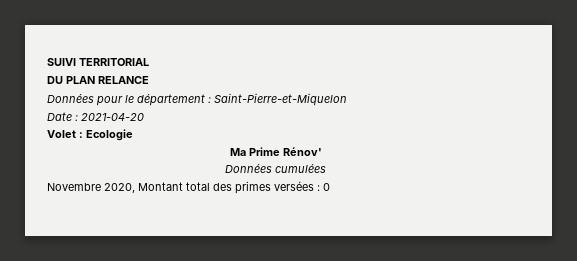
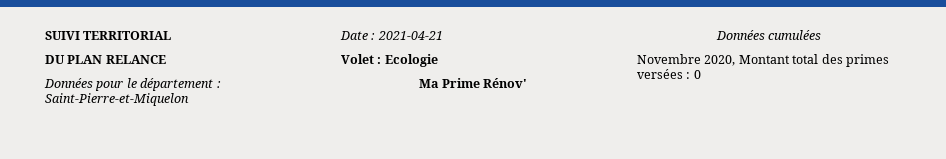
[81,113,144,121] 2021-04-20 -> [377,31,443,40] 2021-04-21

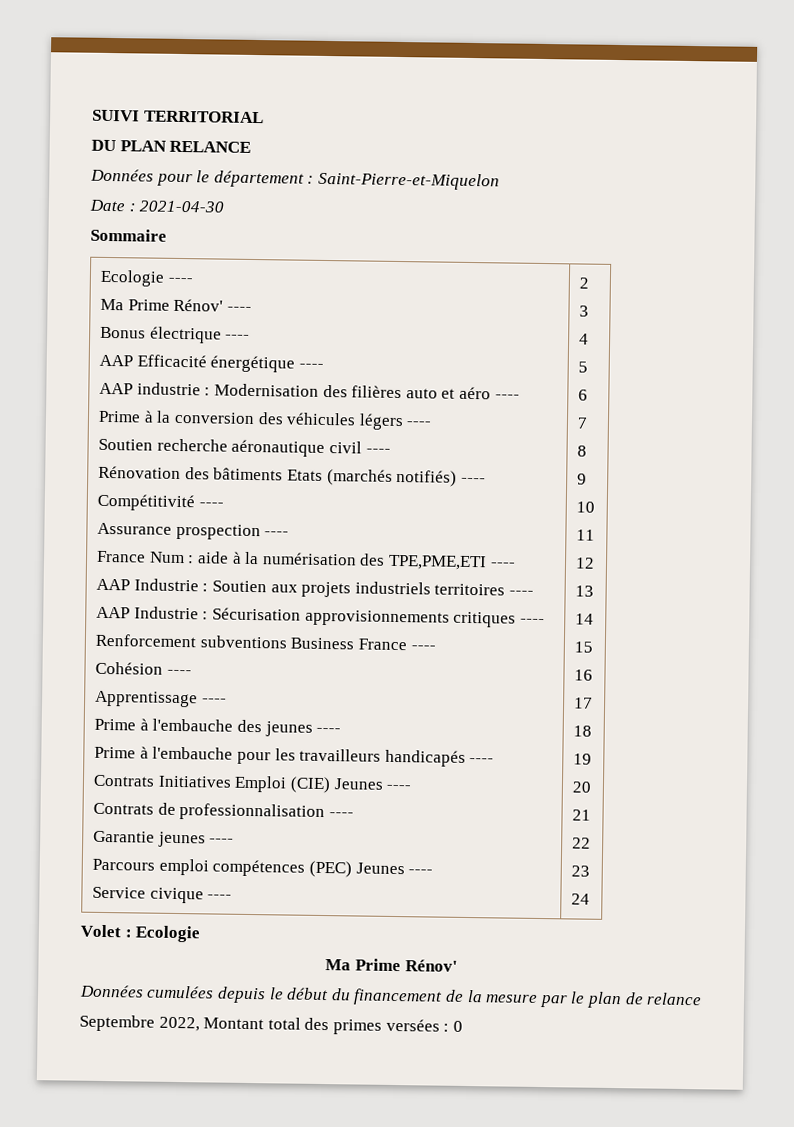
[377,31,443,40] 2021-04-21 -> [139,200,225,213] [90,228,167,242] [100,269,193,287] [100,298,253,312] [100,326,251,344] [99,354,325,373] [99,382,520,400] [98,410,432,431] [98,438,391,458] [98,465,486,487] [97,493,224,512] [97,522,290,541] [96,550,516,571] [96,578,534,598] [96,606,545,628] [95,633,436,651] [95,661,192,676] [95,690,227,708] [94,718,342,737] [94,746,495,767] [93,774,412,794] [93,802,355,822] [93,830,235,848] [92,858,434,878] [92,886,233,904] [579,277,590,289] [579,305,590,317] [579,333,590,345] [578,361,589,373] [578,389,589,401] [577,417,589,429] [577,445,588,457] [577,473,588,485] [576,501,596,513] [576,529,596,541] [575,557,596,569] [575,585,595,597] [575,613,595,625] [574,641,594,653] [574,669,594,681] [574,697,594,709] [573,725,593,737] [573,753,593,765] [572,781,593,793] [572,809,592,821] [572,837,592,849] [571,865,591,877] [571,893,591,905] 2021-04-30 // Sommaire // Ecologie ---- // Ma Prime Rénov' ---- // Bonus électrique ---- // AAP Efficacité énergétique ---- // AAP industrie : Modernisation des filières auto et aéro ---- // Prime à la conversion des véhicules légers ---- // Soutien recherche aéronautique civil ---- // Rénovation des bâtiments Etats (marchés notifiés) ---- // Compétitivité ---- // Assurance prospection ---- // France Num : aide à la numérisation des TPE,PME,ETI ---- // AAP Industrie : Soutien aux projets industriels territoires ---- // AAP Industrie : Sécurisation approvisionnements critiques ---- // Renforcement subventions Business France ---- // Cohésion ---- // Apprentissage ---- // Prime à l'embauche des jeunes ---- // Prime à l'embauche pour les travailleurs handicapés ---- // Contrats Initiatives Emploi (CIE) Jeunes ---- // Contrats de professionnalisation ---- // Garantie jeunes ---- // Parcours emploi compétences (PEC) Jeunes ---- // Service civique ---- | 2 // 3 // 4 // 5 // 6 // 7 // 8 // 9 // 10 // 11 // 12 // 13 // 14 // 15 // 16 // 17 // 18 // 19 // 20 // 21 // 22 // 23 // 24
[637,54,736,66] // Novembre 2020, -> [217,986,703,1009] [79,1014,200,1032] depuis le début du financement de la mesure par le plan de relance // Septembre 2022,

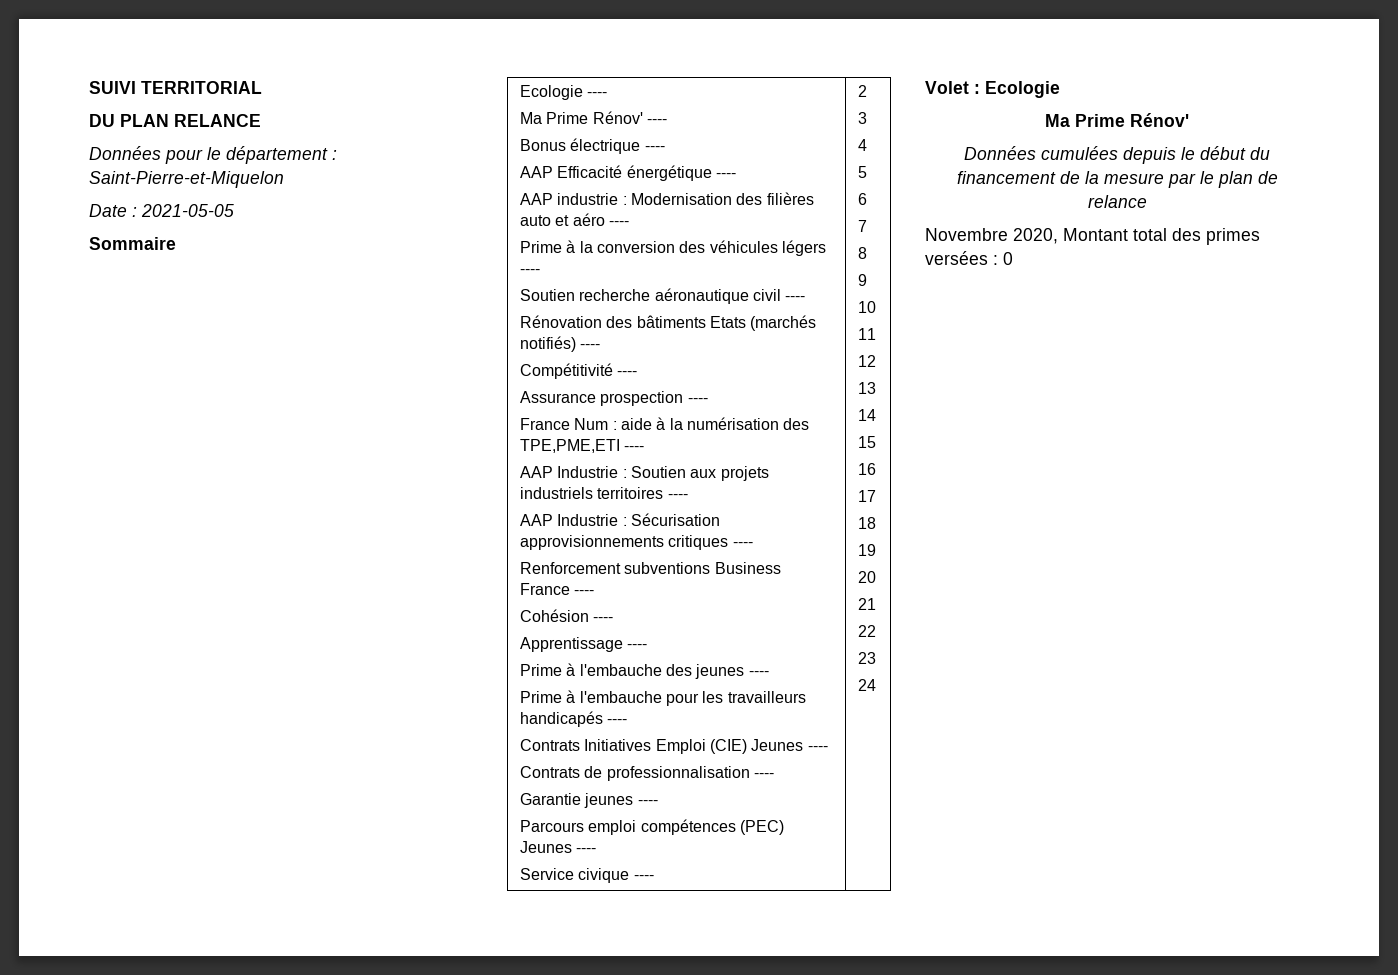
[139,200,225,213] 2021-04-30 -> [141,204,234,217] 2021-05-05
[79,1014,200,1032] Septembre 2022, -> [925,228,1058,244] Novembre 2020,

